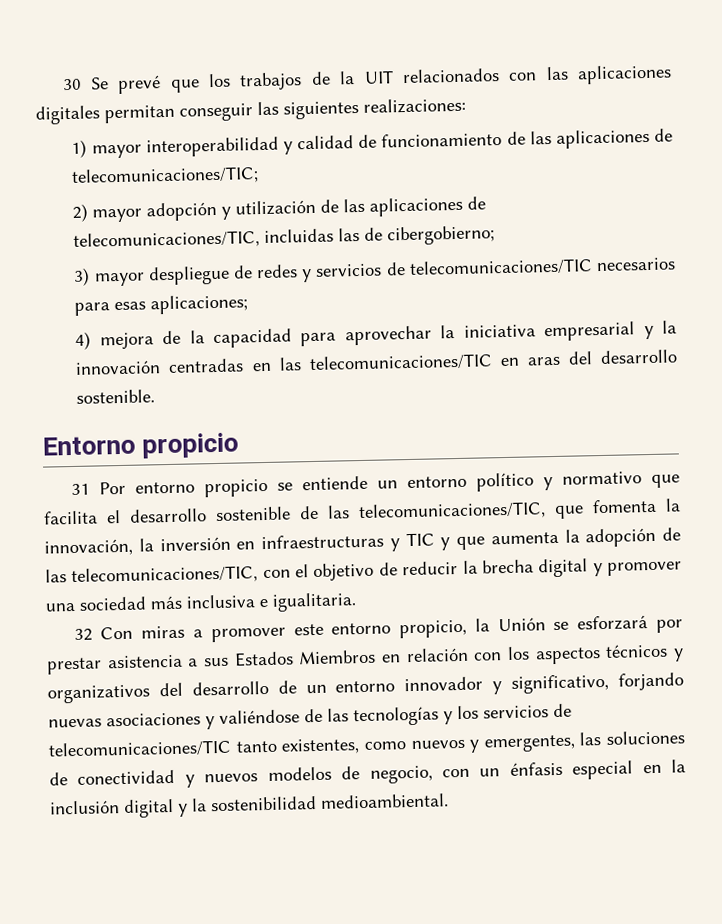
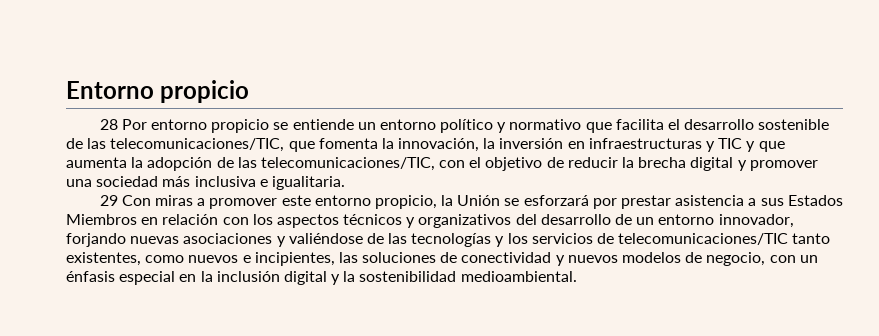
[61,64,672,94] [35,97,466,125] [71,128,673,159] [71,166,260,186] [72,196,487,223] [73,225,496,250] [73,257,676,287] [74,294,249,316] [75,320,677,350] [75,349,677,375] [76,389,156,404] 30 Se prevé que los trabajos de la UIT relacionados con las aplicaciones digitales permitan conseguir las siguientes realizaciones: // 1) mayor interoperabilidad y calidad de funcionamiento de las aplicaciones de telecomunicaciones/TIC; // 2) mayor adopción y utilización de las aplicaciones de telecomunicaciones/TIC, incluidas las de cibergobierno; // 3) mayor despliegue de redes y servicios de telecomunicaciones/TIC necesarios para esas aplicaciones; // 4) mejora de la capacidad para aprovechar la iniciativa empresarial y la innovación centradas en las telecomunicaciones/TIC en aras del desarrollo sostenible. // -> (66, 90) none
[70,483,90,496] 31 -> [99,119,118,130] 28
[73,628,93,642] 32 -> [99,195,118,206] 29
[404,673,610,695] innovador y significativo, -> [718,214,794,228] innovador,
[469,734,576,753] y emergentes, -> [242,252,335,266] e incipientes,

